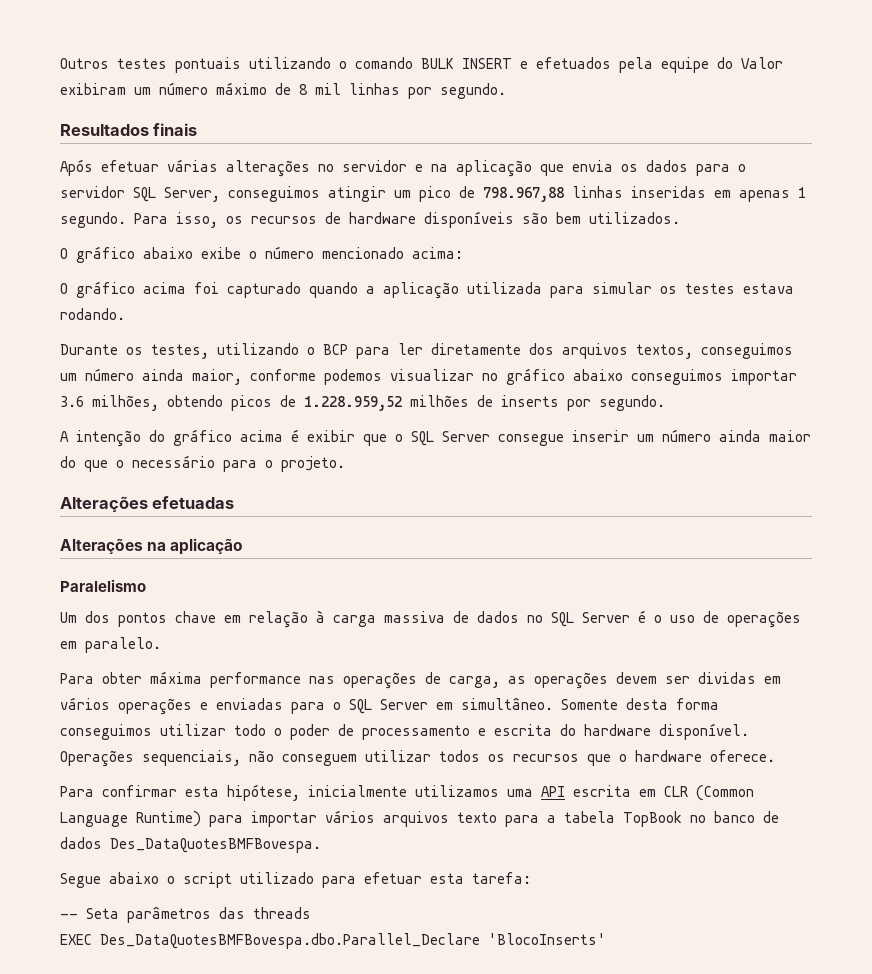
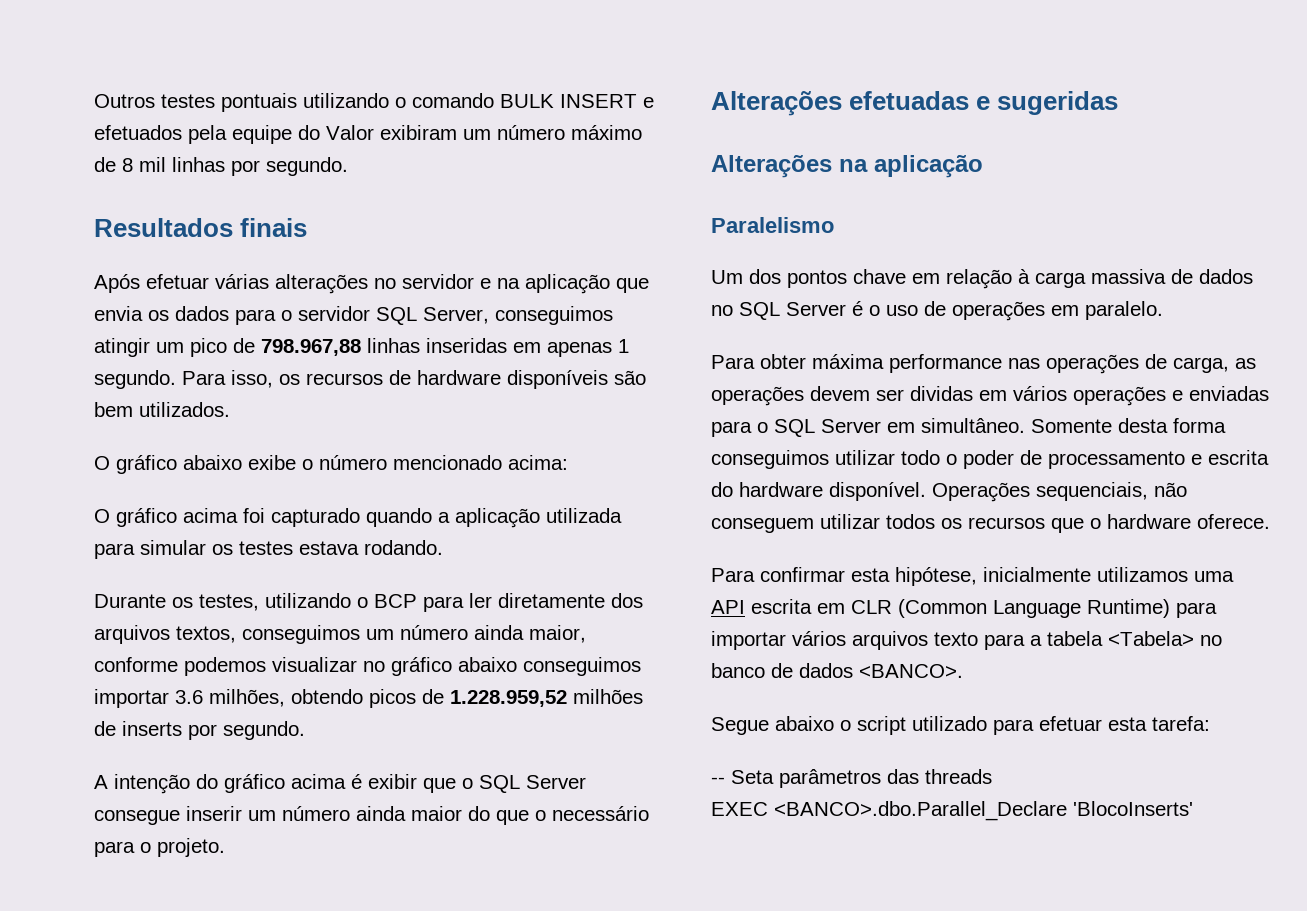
(235, 502) none -> [976,91,1119,115] e sugeridas
[623,811,682,827] TopBook -> [1108,631,1194,646] <Tabela>
[110,838,321,853] Des_DataQuotesBMFBovespa. -> [859,664,963,678] <BANCO>.
[100,933,480,949] Des_DataQuotesBMFBovespa.dbo.Parallel_Declare -> [774,801,1067,821] <BANCO>.dbo.Parallel_Declare

